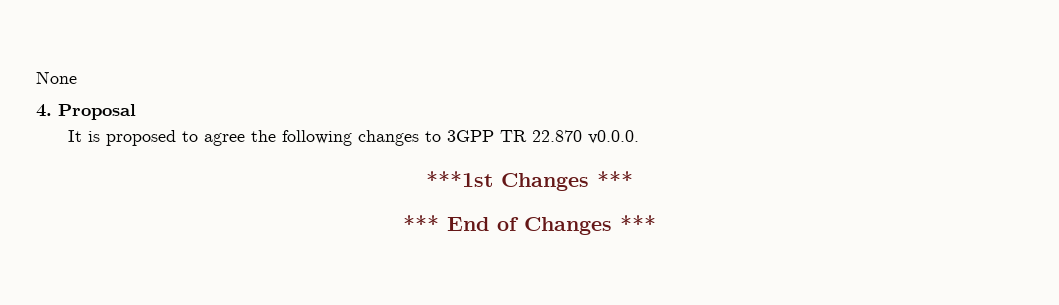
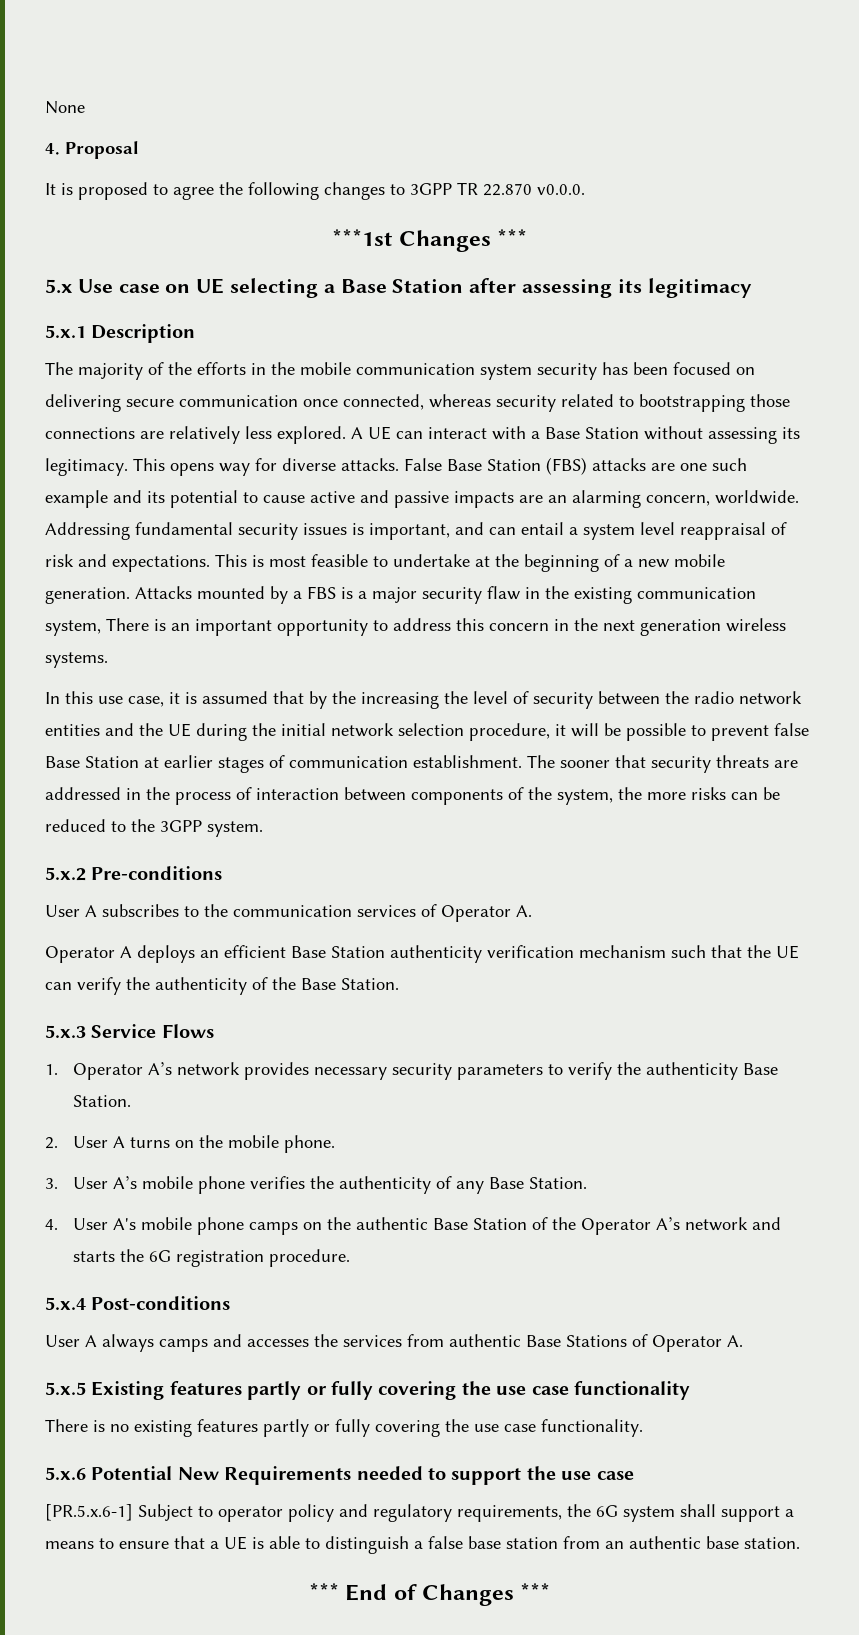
(633, 179) none -> [45,278,752,298] [45,324,196,343] [45,362,755,380] [45,394,790,412] [45,426,800,444] [45,457,747,476] [45,490,799,508] [45,522,787,540] [45,554,725,572] [45,586,756,604] [45,618,786,636] [45,652,108,668] [45,691,802,709] [45,723,809,741] [45,755,798,773] [45,787,780,805] [45,819,263,837] [45,866,223,881] [45,904,532,922] [45,945,799,963] [45,977,399,995] [45,1024,214,1038] [45,1062,778,1080] [72,1095,131,1107] [45,1135,335,1153] [45,1176,587,1194] [45,1217,781,1235] [72,1249,350,1267] [45,1296,231,1310] [45,1334,743,1352] [45,1381,690,1400] [45,1419,643,1437] [45,1466,634,1485] [45,1504,794,1522] [45,1536,800,1554] // 5.x Use case on UE selecting a Base Station after assessing its legitimacy // 5.x.1 Description // The majority of the efforts in the mobile communication system security has been focused on delivering secure communication once connected, whereas security related to bootstrapping those connections are relatively less explored. A UE can interact with a Base Station without assessing its legitimacy. This opens way for diverse attacks. False Base Station (FBS) attacks are one such example and its potential to cause active and passive impacts are an alarming concern, worldwide. Addressing fundamental security issues is important, and can entail a system level reappraisal of risk and expectations. This is most feasible to undertake at the beginning of a new mobile generation. Attacks mounted by a FBS is a major security flaw in the existing communication system, There is an important opportunity to address this concern in the next generation wireless systems. // In this use case, it is assumed that by the increasing the level of security between the radio network entities and the UE during the initial network selection procedure, it will be possible to prevent false Base Station at earlier stages of communication establishment. The sooner that security threats are addressed in the process of interaction between components of the system, the more risks can be reduced to the 3GPP system. // 5.x.2 Pre-conditions // User A subscribes to the communication services of Operator A. // Operator A deploys an efficient Base Station authenticity verification mechanism such that the UE can verify the authenticity of the Base Station. // 5.x.3 Service Flows // 1. Operator A’s network provides necessary security parameters to verify the authenticity Base Station. // 2. User A turns on the mobile phone. // 3. User A’s mobile phone verifies the authenticity of any Base Station. // 4. User A's mobile phone camps on the authentic Base Station of the Operator A’s network and starts the 6G registration procedure. // 5.x.4 Post-conditions // User A always camps and accesses the services from authentic Base Stations of Operator A. // 5.x.5 Existing features partly or fully covering the use case functionality // There is no existing features partly or fully covering the use case functionality. // 5.x.6 Potential New Requirements needed to support the use case // [PR.5.x.6-1] Subject to operator policy and regulatory requirements, the 6G system shall support a means to ensure that a UE is able to distinguish a false base station from an authentic base station.

